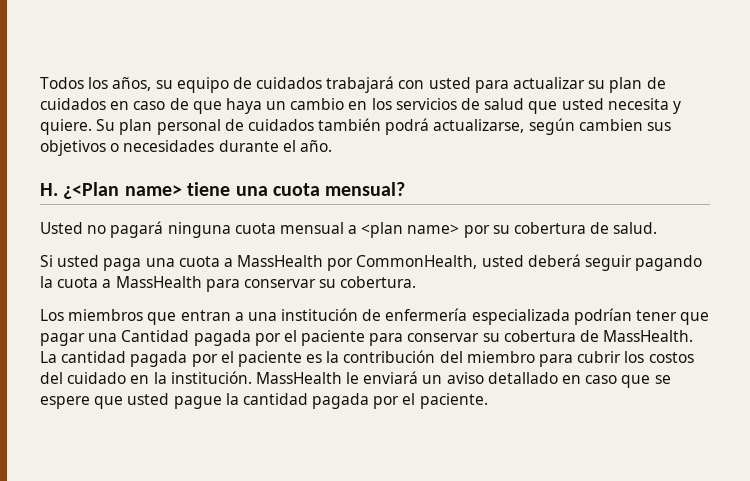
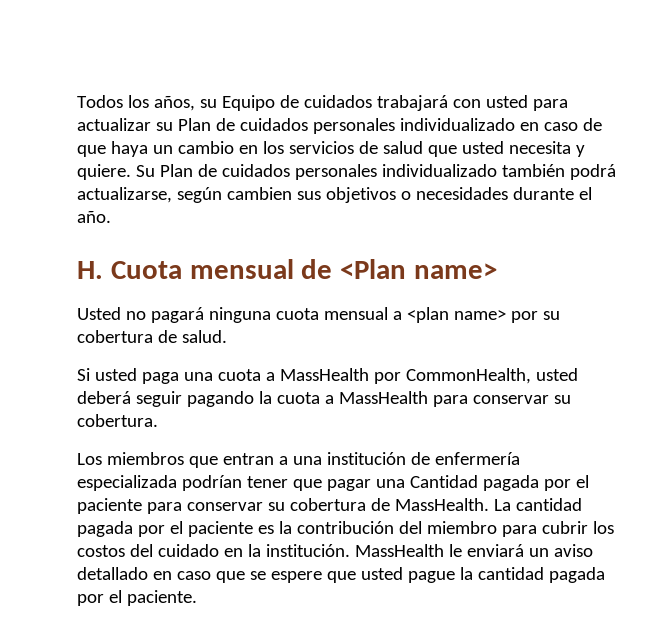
[176,77,229,93] equipo -> [221,95,275,111] Equipo
[609,77,666,93] [40,98,106,110] plan de cuidados -> [177,118,515,134] Plan de cuidados personales individualizado
[119,119,314,135] plan personal de cuidados -> [159,164,497,180] Plan de cuidados personales individualizado
[63,182,406,199] ¿<Plan name> tiene una cuota mensual? -> [110,259,498,279] Cuota mensual de <Plan name>

